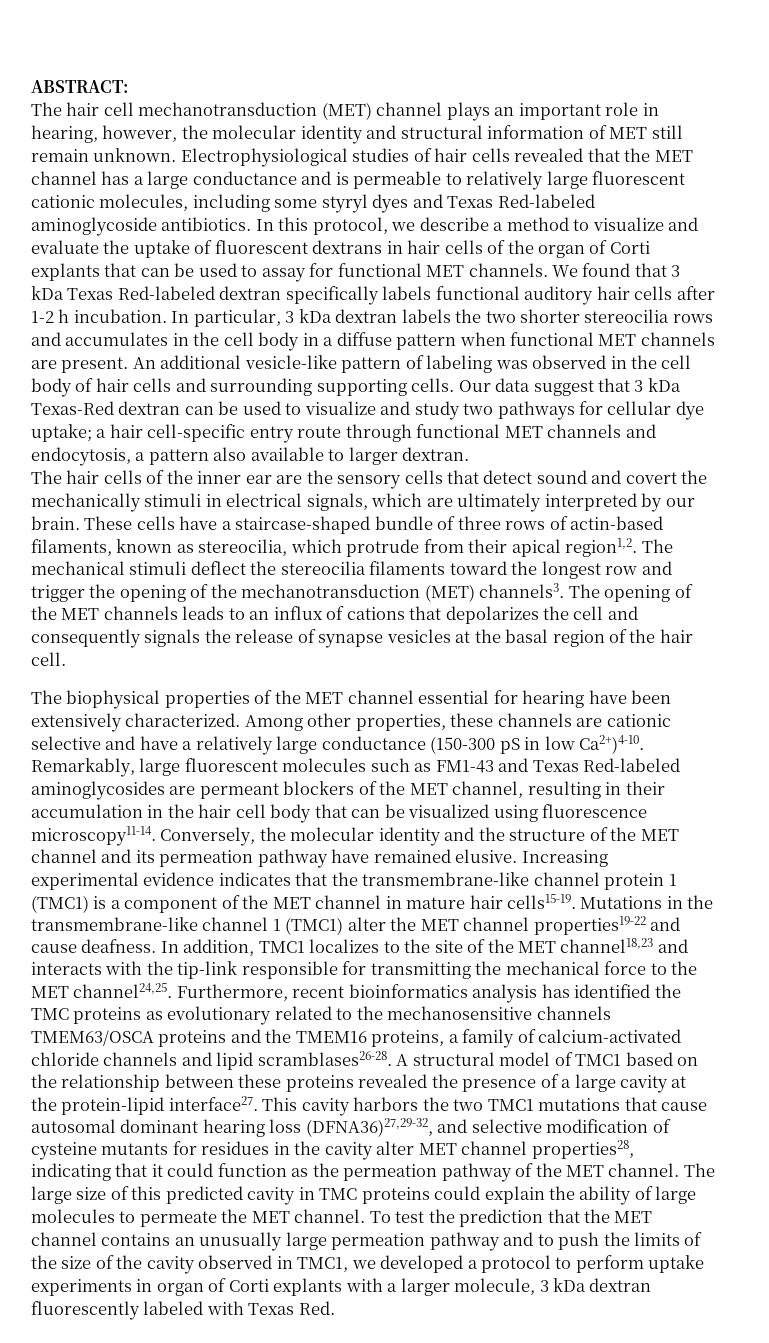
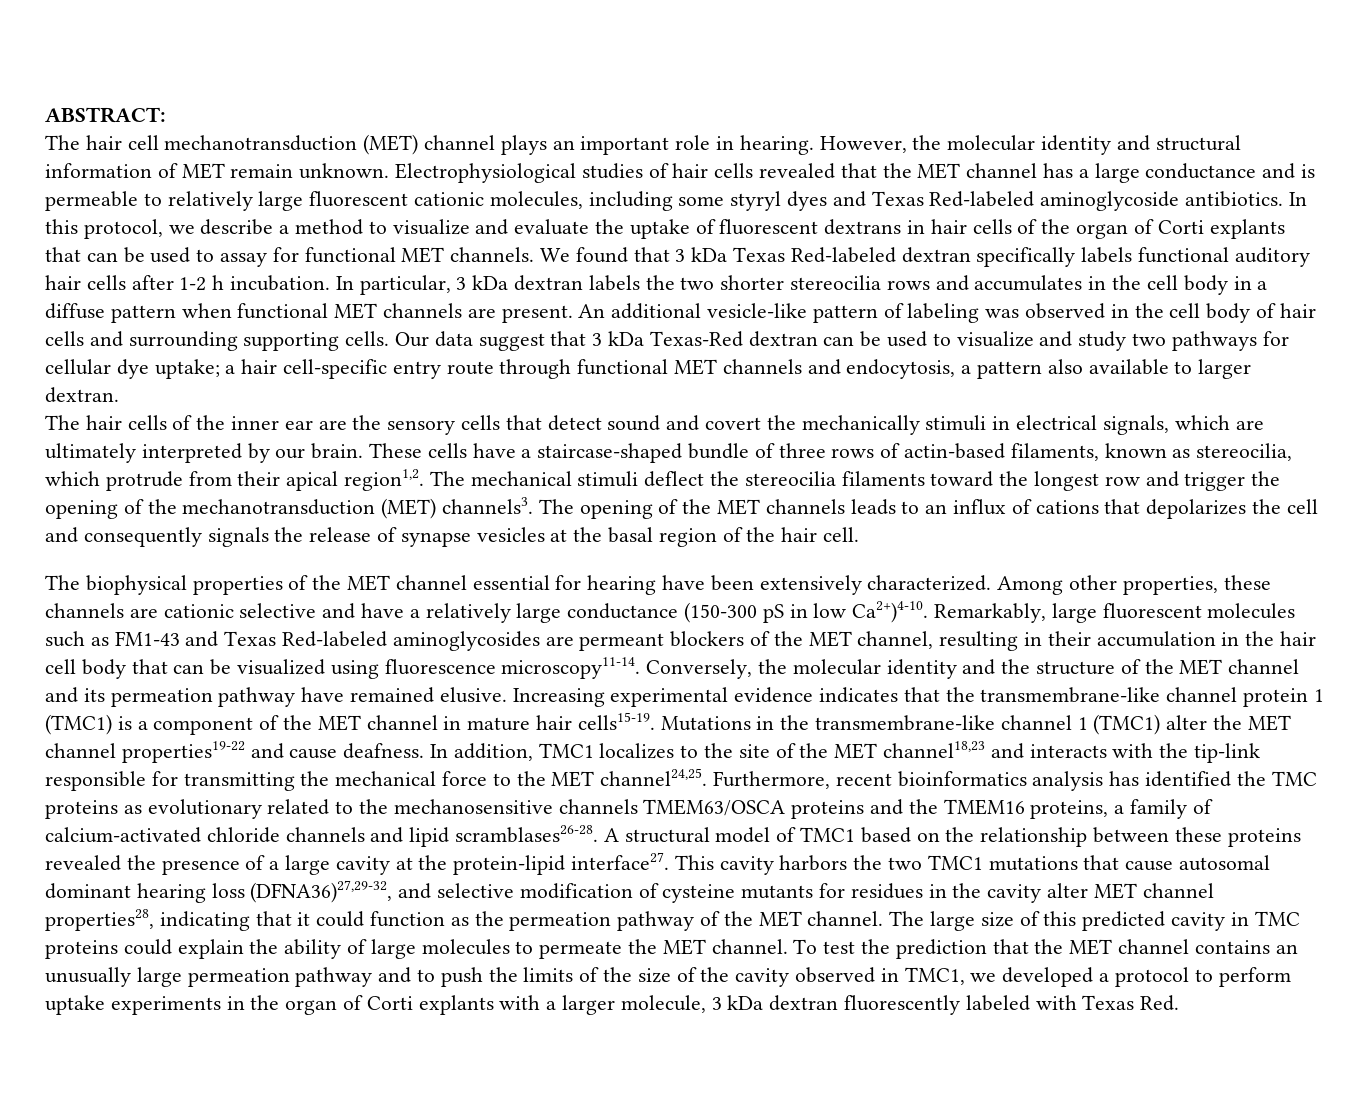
[31,125,178,143] hearing, however, -> [739,135,907,155] hearing. However,
[651,125,683,139] still -> (225, 171) none
(153, 1285) none -> [250,995,280,1010] the

